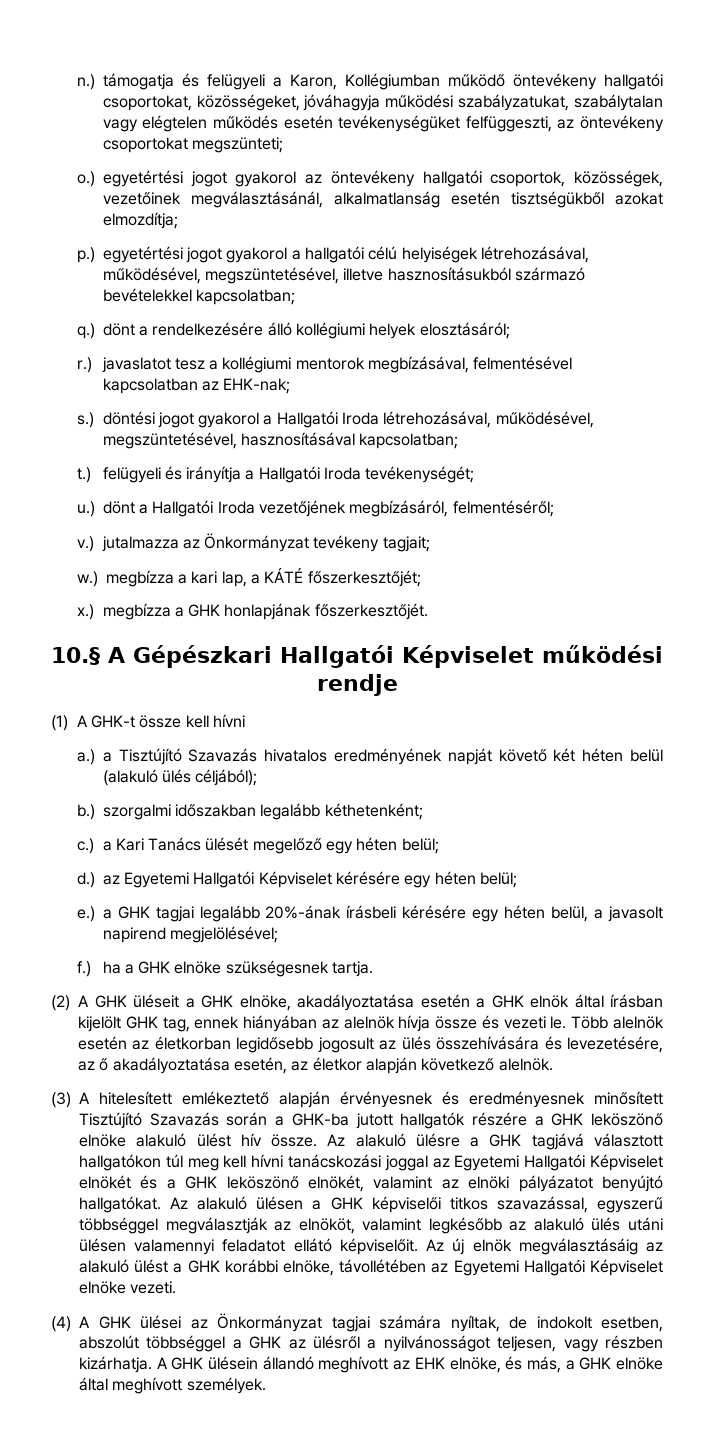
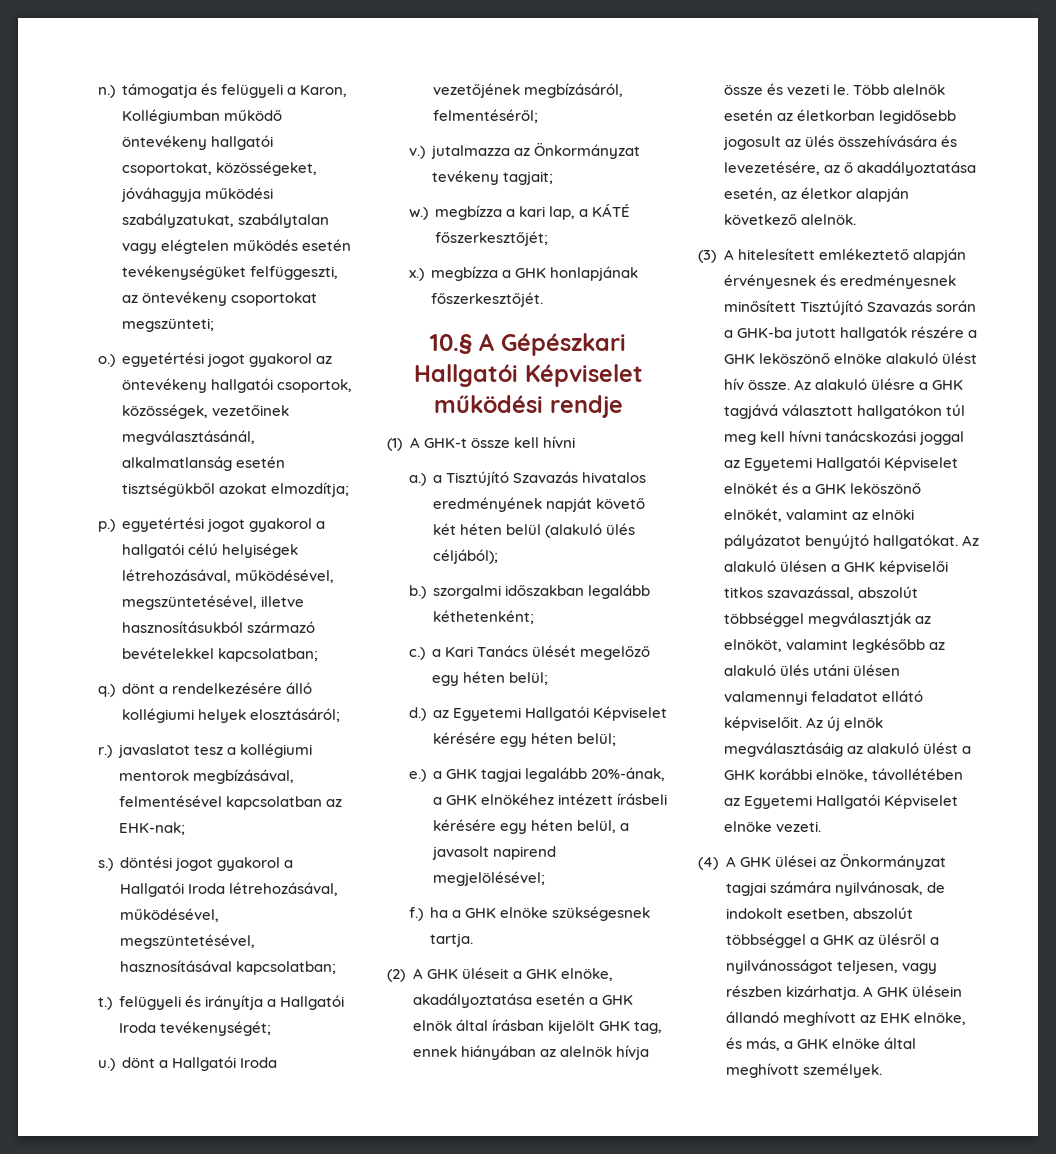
[265,905,342,919] 20%-ának -> [591,767,666,781] [433,793,614,805] 20%-ának, a GHK elnökéhez intézett
[596,1197,663,1213] egyszerű -> [857,586,918,598] abszolút
[450,1315,500,1332] nyíltak, -> [834,881,923,896] nyilvánosak,

